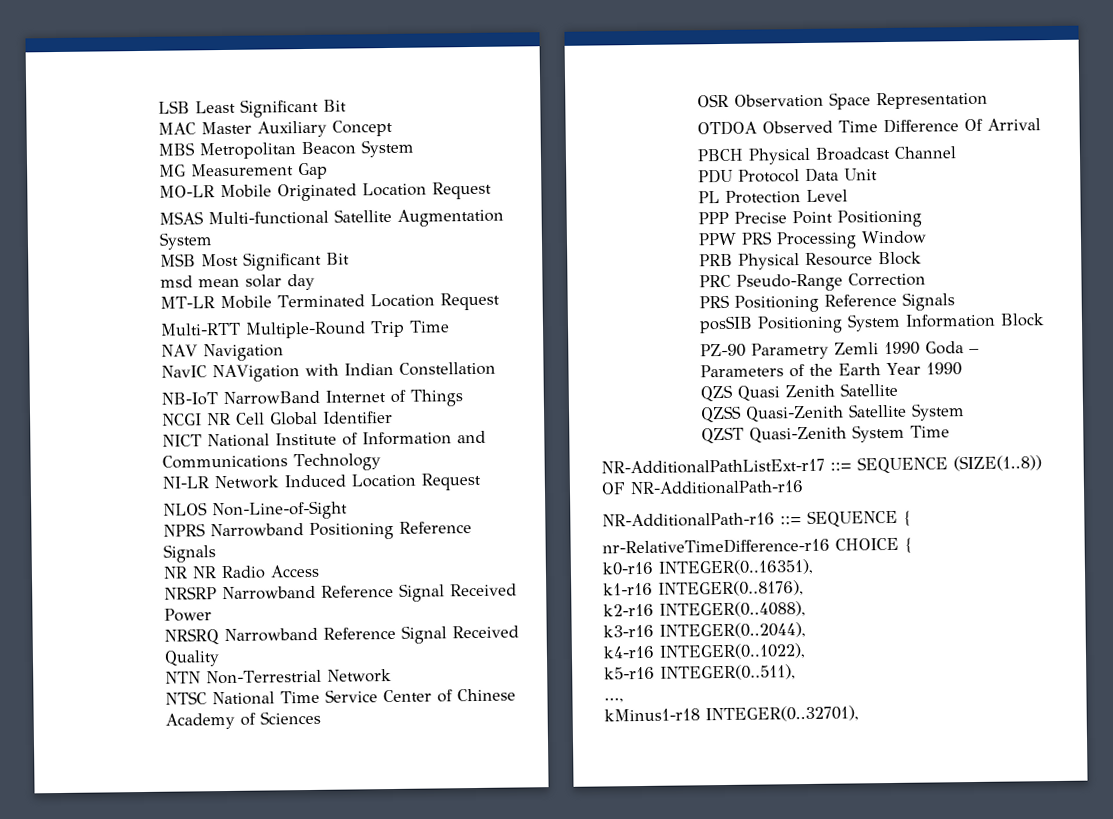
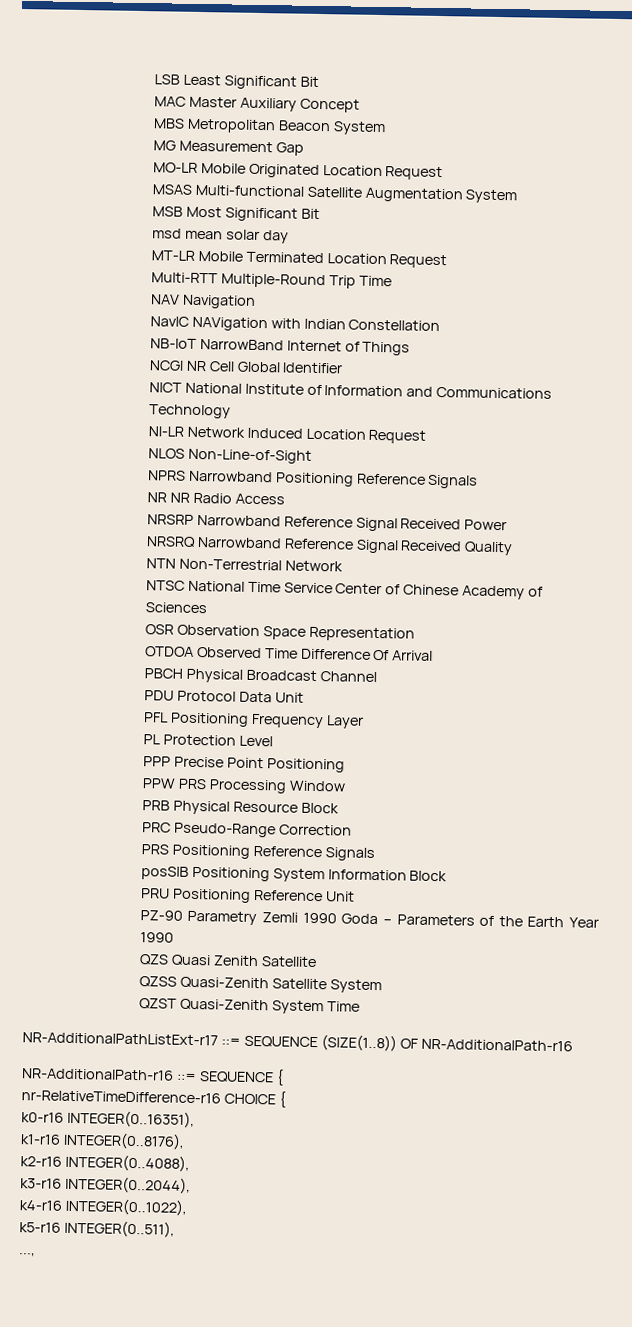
(878, 174) none -> [142,712,364,729] // PFL Positioning Frequency Layer
(1045, 320) none -> [140,888,355,903] // PRU Positioning Reference Unit
[604,705,859,723] // kMinus1-r18 INTEGER(0..32701), -> (36, 1254) none

